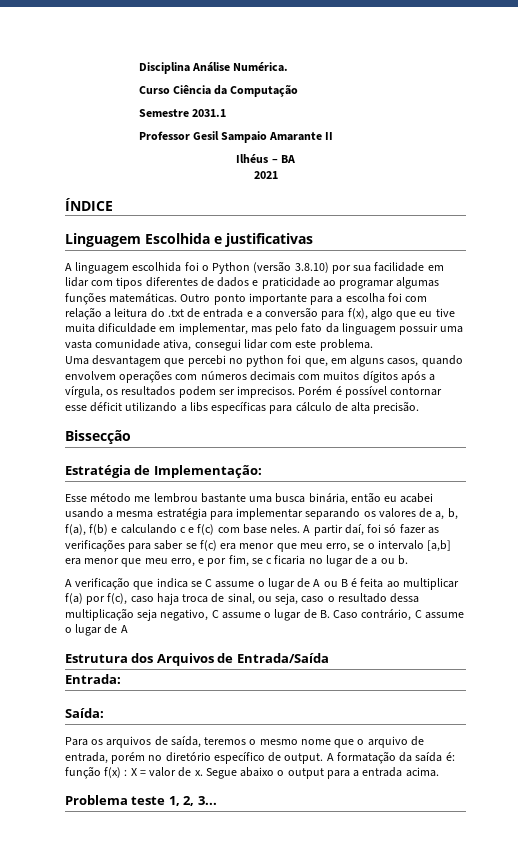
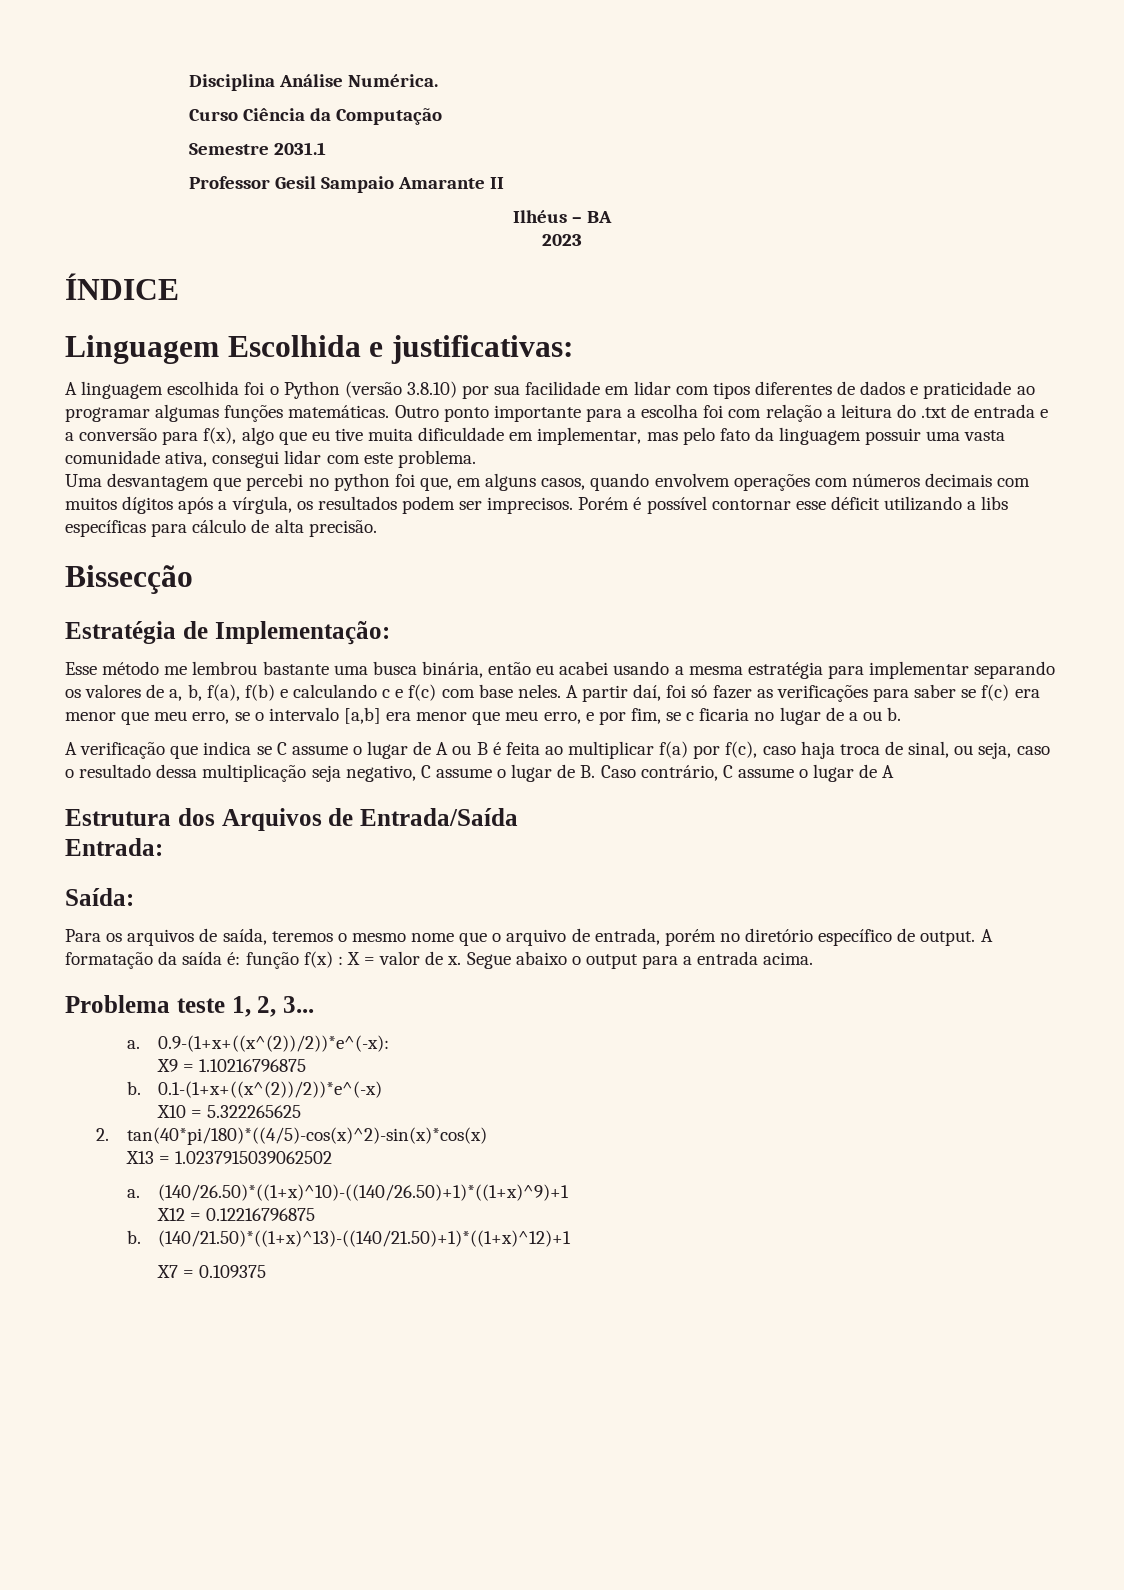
[253,171,278,179] 2021 -> [542,234,582,246] 2023
[225,233,313,247] justificativas -> [390,335,573,364] justificativas:
(217, 800) none -> [126,1035,389,1052] [156,1059,307,1072] [126,1081,382,1098] [156,1105,302,1118] [95,1127,487,1145] [125,1151,333,1164] [126,1184,569,1201] [156,1208,316,1221] [126,1230,571,1247] [156,1265,267,1278] // a. 0.9-(1+x+((x^(2))/2))*e^(-x): // X9 = 1.10216796875 // b. 0.1-(1+x+((x^(2))/2))*e^(-x) // X10 = 5.322265625 // 2. tan(40*pi/180)*((4/5)-cos(x)^2)-sin(x)*cos(x) // X13 = 1.0237915039062502 // a. (140/26.50)*((1+x)^10)-((140/26.50)+1)*((1+x)^9)+1 // X12 = 0.12216796875 // b. (140/21.50)*((1+x)^13)-((140/21.50)+1)*((1+x)^12)+1 // X7 = 0.109375

